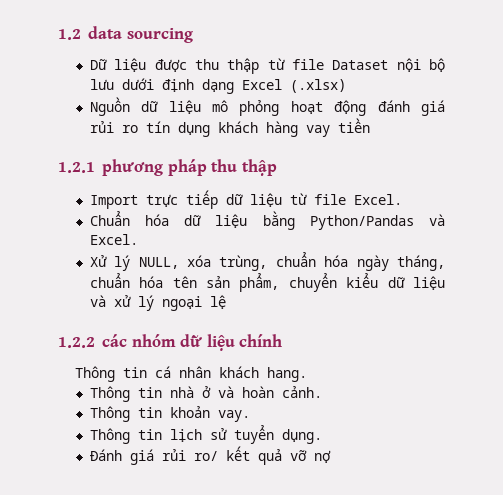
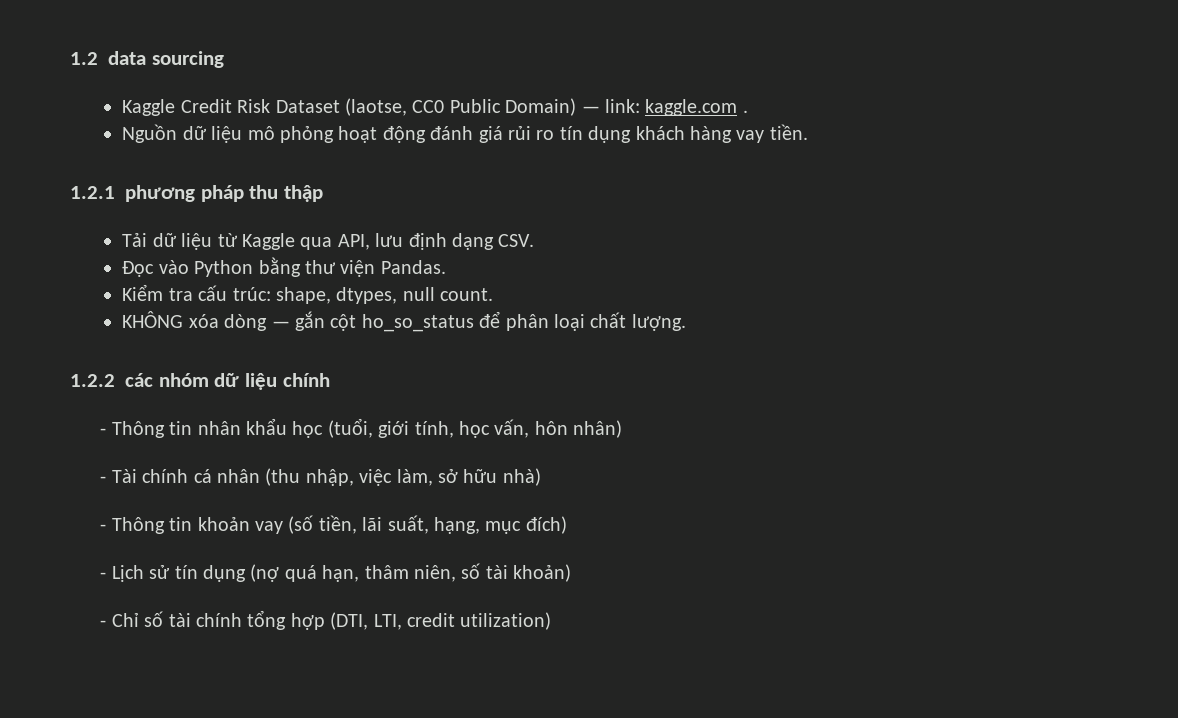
[89,58,446,74] [89,78,346,94] Dữ liệu được thu thập từ file Dataset nội bộ lưu dưới định dạng Excel (.xlsx) -> [122,98,748,116] Kaggle Credit Risk Dataset (laotse, CC0 Public Domain) — link: kaggle.com .
[337,118,370,133] tiền -> [769,124,808,140] tiền.
[89,190,402,209] [89,211,445,230] [89,234,138,245] [89,252,445,271] [89,273,445,292] [89,295,226,311] Import trực tiếp dữ liệu từ file Excel. // Chuẩn hóa dữ liệu bằng Python/Pandas và Excel. // Xử lý NULL, xóa trùng, chuẩn hóa ngày tháng, chuẩn hóa tên sản phẩm, chuyển kiểu dữ liệu và xử lý ngoại lệ -> [122,233,535,250] [122,257,446,277] [122,284,494,304] [122,311,686,332] Tải dữ liệu từ Kaggle qua API, lưu định dạng CSV. // Đọc vào Python bằng thư viện Pandas. // Kiểm tra cấu trúc: shape, dtypes, null count. // KHÔNG xóa dòng — gắn cột ho_so_status để phân loại chất lượng.
[74,366,307,382] [89,386,322,402] [89,406,250,422] [89,425,322,444] [89,446,331,465] Thông tin cá nhân khách hang. // Thông tin nhà ở và hoàn cảnh. // Thông tin khoản vay. // Thông tin lịch sử tuyển dụng. // Đánh giá rủi ro/ kết quả vỡ nợ -> [100,418,623,438] [100,468,541,486] [100,515,567,534] [100,563,572,582] [100,610,552,630] - Thông tin nhân khẩu học (tuổi, giới tính, học vấn, hôn nhân) // - Tài chính cá nhân (thu nhập, việc làm, sở hữu nhà) // - Thông tin khoản vay (số tiền, lãi suất, hạng, mục đích) // - Lịch sử tín dụng (nợ quá hạn, thâm niên, số tài khoản) // - Chỉ số tài chính tổng hợp (DTI, LTI, credit utilization)

